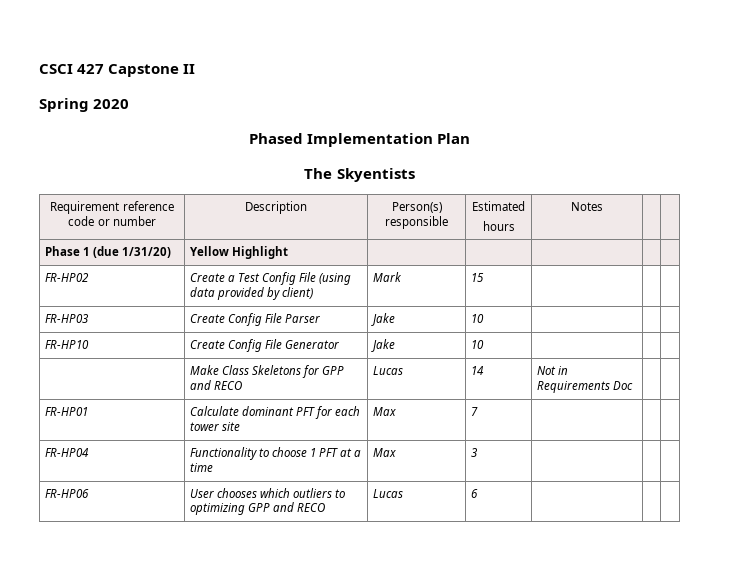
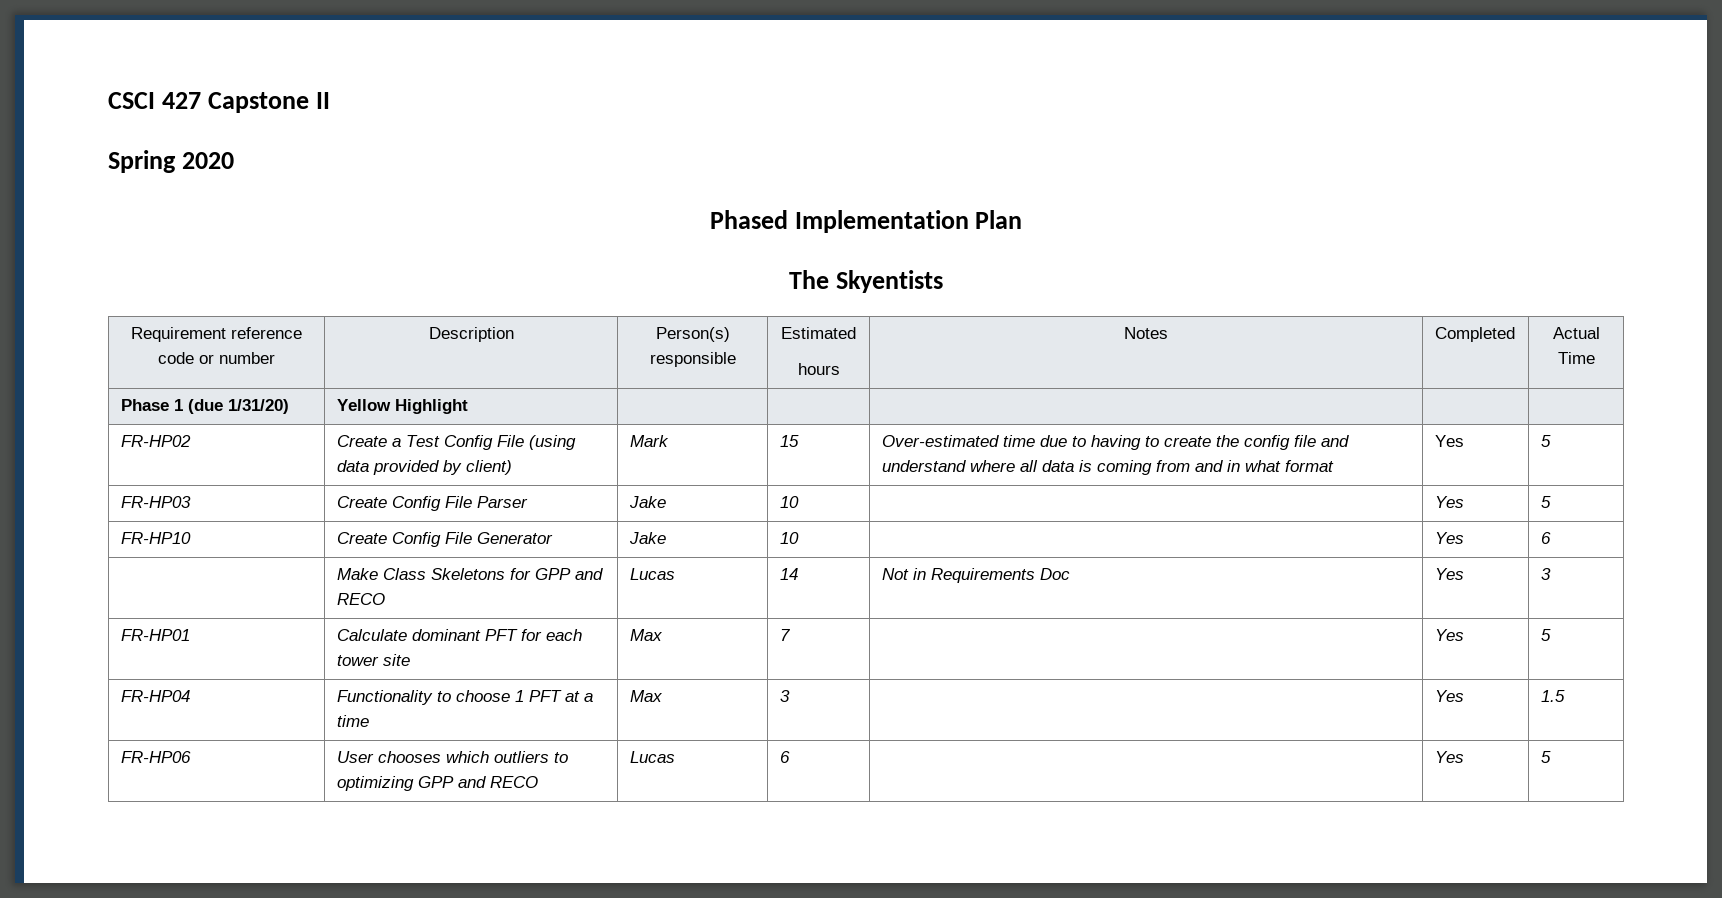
(603, 206) | -> [1434,327,1515,342] [1552,327,1600,339] [1557,352,1595,364] Completed | Actual Time
(484, 277) | | -> [881,435,1349,450] [881,460,1334,475] [1434,435,1464,447] [1540,435,1551,447] Over-estimated time due to having to create the config file and understand where all data is coming from and in what format | Yes | 5
(484, 318) | -> [1434,496,1464,508] [1540,496,1551,508] Yes | 5
(484, 344) | -> [1434,532,1464,544] [1540,532,1551,544] Yes | 6
(633, 385) | -> [1434,568,1464,580] [1540,568,1551,580] Yes | 3
(478, 411) | -> [1434,629,1464,641] [1540,629,1551,641] Yes | 5
(478, 452) | -> [1434,690,1464,702] [1540,690,1565,702] Yes | 1.5
(478, 493) | -> [1434,751,1464,763] [1540,751,1551,763] Yes | 5

